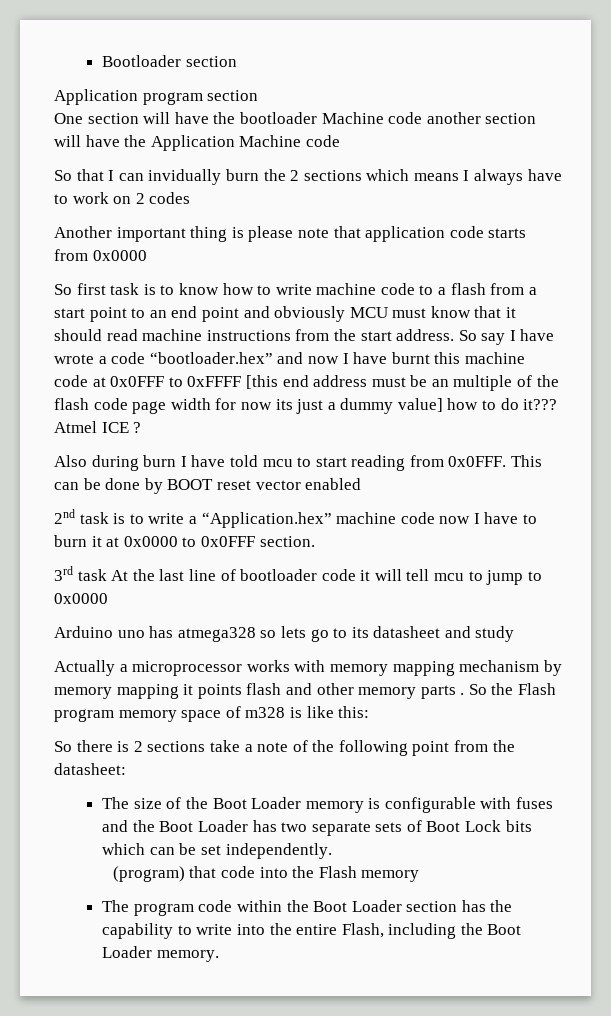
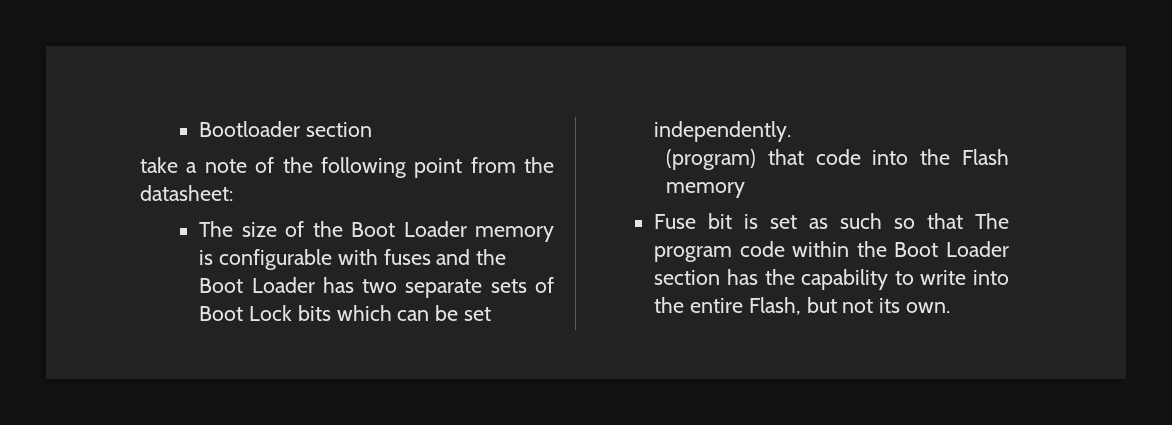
[54,89,259,105] [54,112,537,124] [54,135,340,151] [54,169,562,185] [54,192,191,204] [54,226,527,242] [54,249,147,261] [54,283,537,295] [54,306,517,322] [54,329,555,345] [54,352,525,364] [54,375,559,391] [54,398,558,414] [54,421,142,433] [54,455,543,471] [54,478,362,494] [54,509,538,528] [54,535,315,547] [54,566,542,585] [54,593,108,604] [54,626,515,642] [54,660,562,676] [54,683,557,699] [54,706,370,722] [54,740,206,752] Application program section // One section will have the bootloader Machine code another section will have the Application Machine code // So that I can invidually burn the 2 sections which means I always have to work on 2 codes // Another important thing is please note that application code starts from 0x0000 // So first task is to know how to write machine code to a flash from a start point to an end point and obviously MCU must know that it should read machine instructions from the start address. So say I have wrote a code “bootloader.hex” and now I have burnt this machine code at 0x0FFF to 0xFFFF [this end address must be an multiple of the flash code page width for now its just a dummy value] how to do it??? Atmel ICE ? // Also during burn I have told mcu to start reading from 0x0FFF. This can be done by BOOT reset vector enabled // 2nd task is to write a “Application.hex” machine code now I have to burn it at 0x0000 to 0x0FFF section. // 3rd task At the last line of bootloader code it will tell mcu to jump to 0x0000 // Arduino uno has atmega328 so lets go to its datasheet and study // Actually a microprocessor works with memory mapping mechanism by memory mapping it points flash and other memory parts . So the Flash program memory space of m328 is like this: // So there is 2 sections -> (373, 129) none
(420, 876) none -> [654,213,964,229] Fuse bit is set as such so that
[388,923,522,939] [102,946,219,962] including the Boot Loader memory. -> [806,297,951,313] but not its own.

